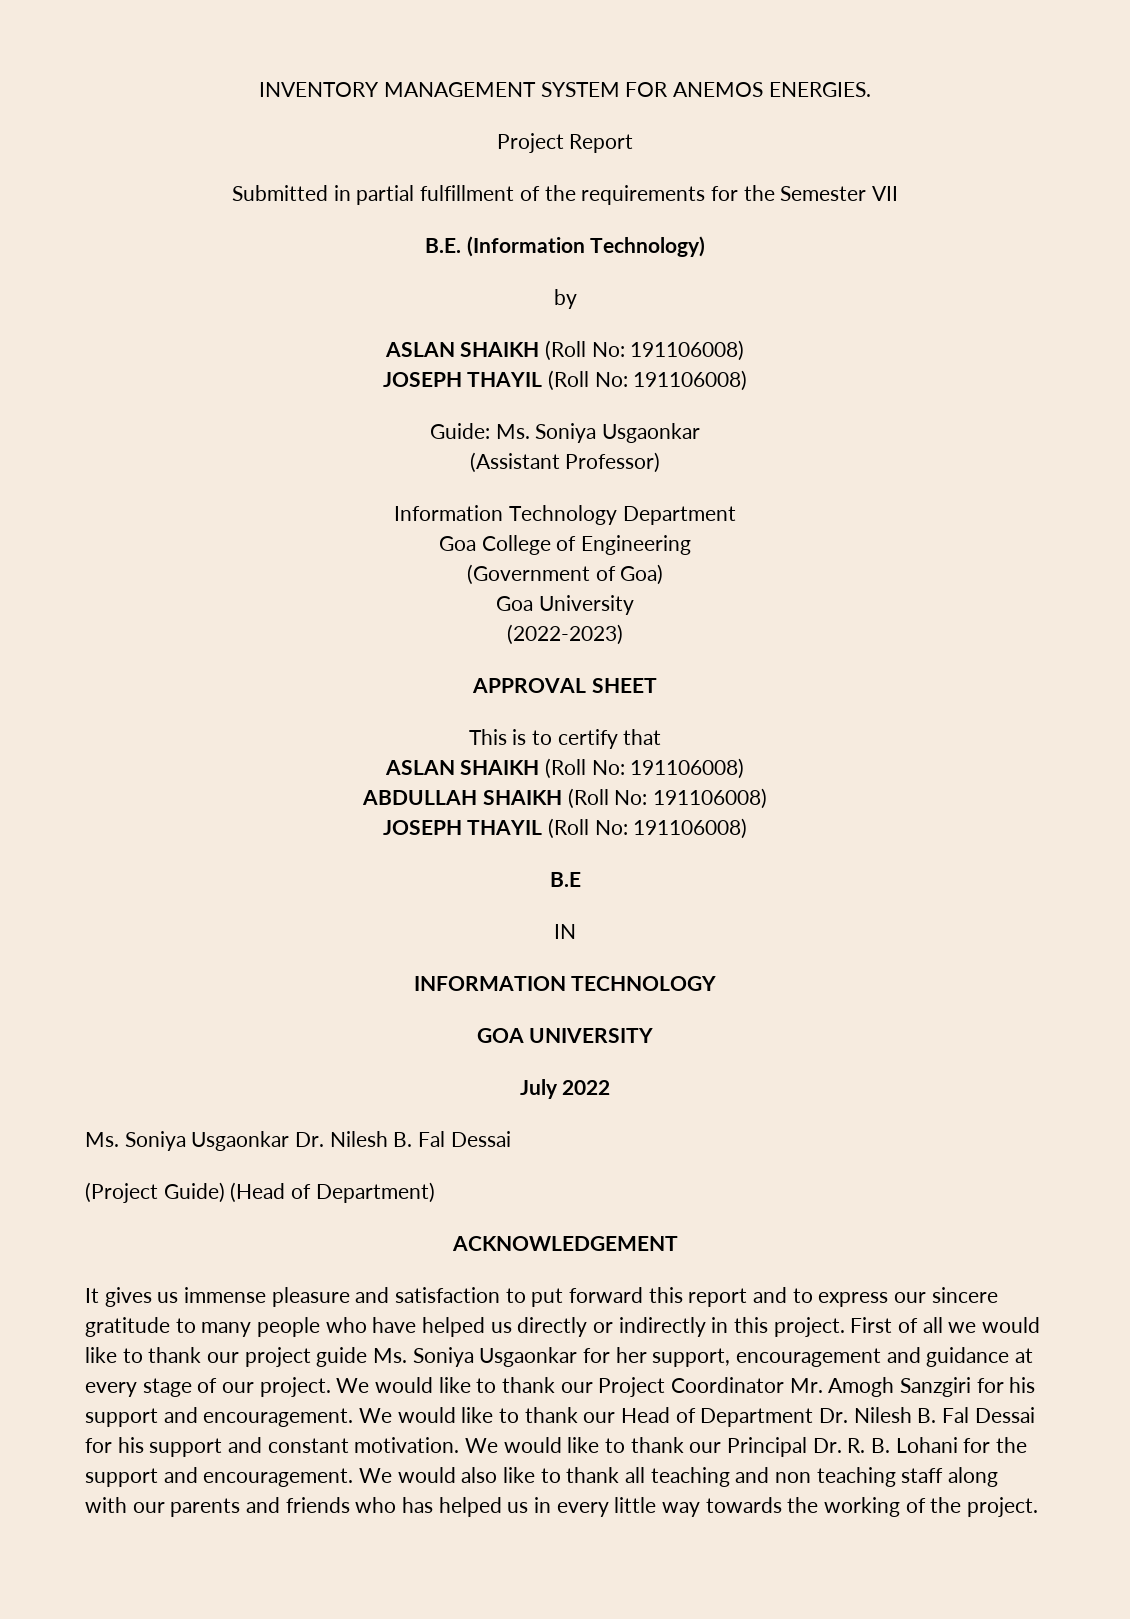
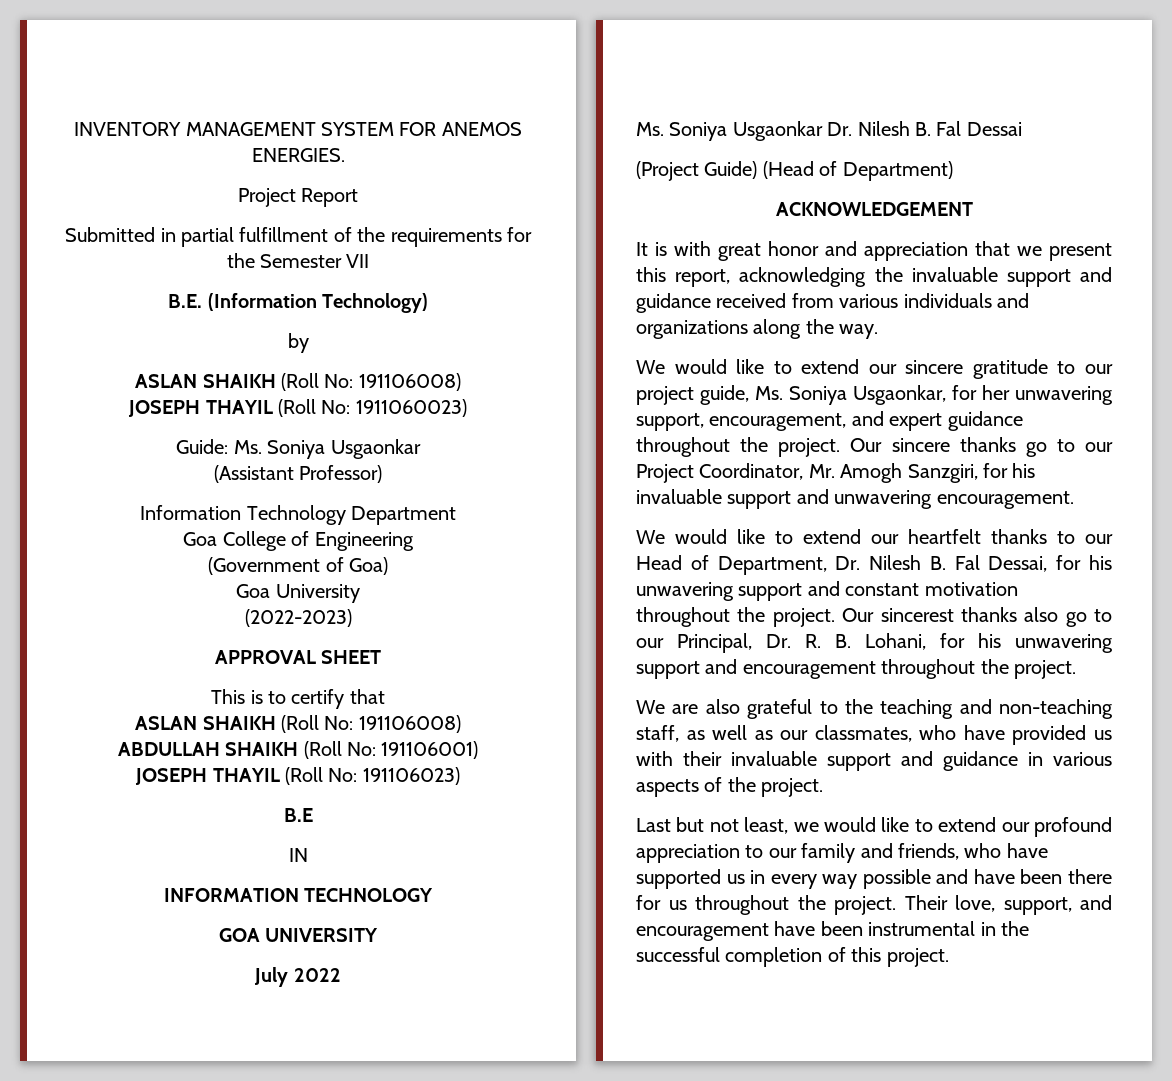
[633,370,748,391] 191106008) -> [355,399,467,417] 1911060023)
[652,788,767,809] [382,818,748,839] 191106008) // JOSEPH THAYIL (Roll No: 191106008) -> [381,741,479,759] [135,767,460,785] 191106001) // JOSEPH THAYIL (Roll No: 191106023)
[104,1287,998,1307] [85,1317,1041,1337] [85,1347,1034,1367] [85,1377,1036,1397] [85,1407,1035,1427] [85,1437,1028,1457] [85,1467,999,1487] [85,1497,962,1517] gives us immense pleasure and satisfaction to put forward this report and to express our sincere gratitude to many people who have helped us directly or indirectly in this project. First of all we would like to thank our project guide Ms. Soniya Usgaonkar for her support, encouragement and guidance at every stage of our project. We would like to thank our Project Coordinator Mr. Amogh Sanzgiri for his support and encouragement. We would like to thank our Head of Department Dr. Nilesh B. Fal Dessai for his support and constant motivation. We would like to thank our Principal Dr. R. B. Lohani for the support and encouragement. We would also like to thank all teaching and non teaching staff along with our parents and friends who has helped us in every little way towards the working of the -> [655,241,1112,261] [636,267,1112,287] [636,293,1029,313] [636,319,879,339] [636,359,1113,379] [636,385,1113,405] [636,411,1023,431] [636,437,1113,457] [636,463,1036,483] [636,489,1074,509] [636,529,1113,544] [636,555,1112,575] [636,581,1018,601] [636,607,1112,627] [636,633,1113,653] [636,659,1076,679] [636,699,1113,719] [636,725,1112,745] [636,751,1112,771] [636,777,824,797] [636,817,1112,837] [636,843,1048,863] [636,869,1112,889] [636,895,1112,915] [636,921,1029,941] [636,947,882,967] is with great honor and appreciation that we present this report, acknowledging the invaluable support and guidance received from various individuals and organizations along the way. // We would like to extend our sincere gratitude to our project guide, Ms. Soniya Usgaonkar, for her unwavering support, encouragement, and expert guidance throughout the project. Our sincere thanks go to our Project Coordinator, Mr. Amogh Sanzgiri, for his invaluable support and unwavering encouragement. // We would like to extend our heartfelt thanks to our Head of Department, Dr. Nilesh B. Fal Dessai, for his unwavering support and constant motivation throughout the project. Our sincerest thanks also go to our Principal, Dr. R. B. Lohani, for his unwavering support and encouragement throughout the project. // We are also grateful to the teaching and non-teaching staff, as well as our classmates, who have provided us with their invaluable support and guidance in various aspects of the project. // Last but not least, we would like to extend our profound appreciation to our family and friends, who have supported us in every way possible and have been there for us throughout the project. Their love, support, and encouragement have been instrumental in the successful completion of this

